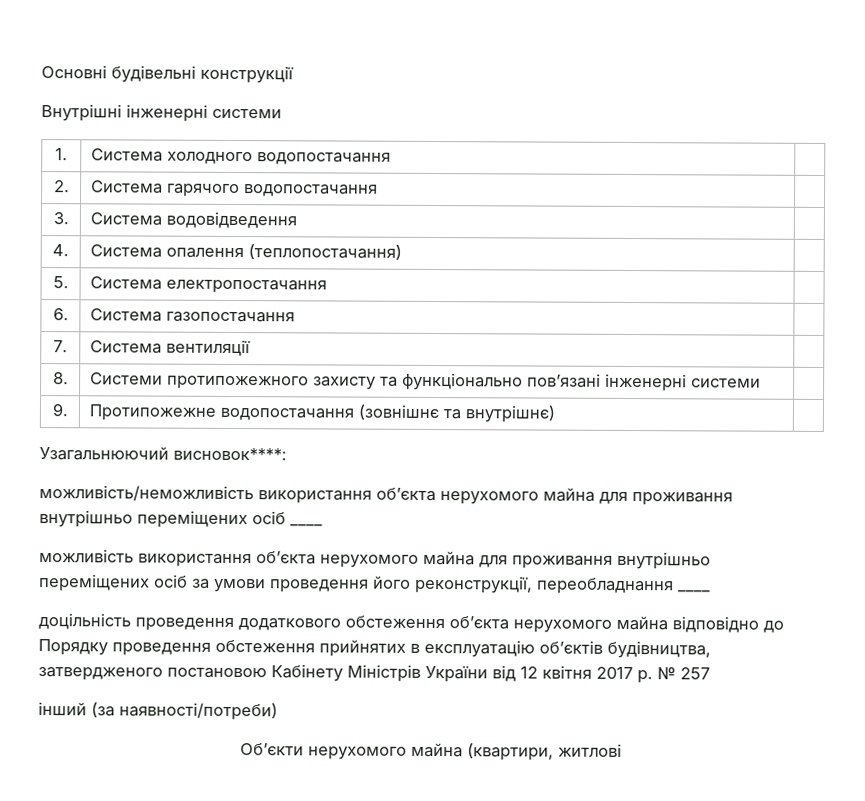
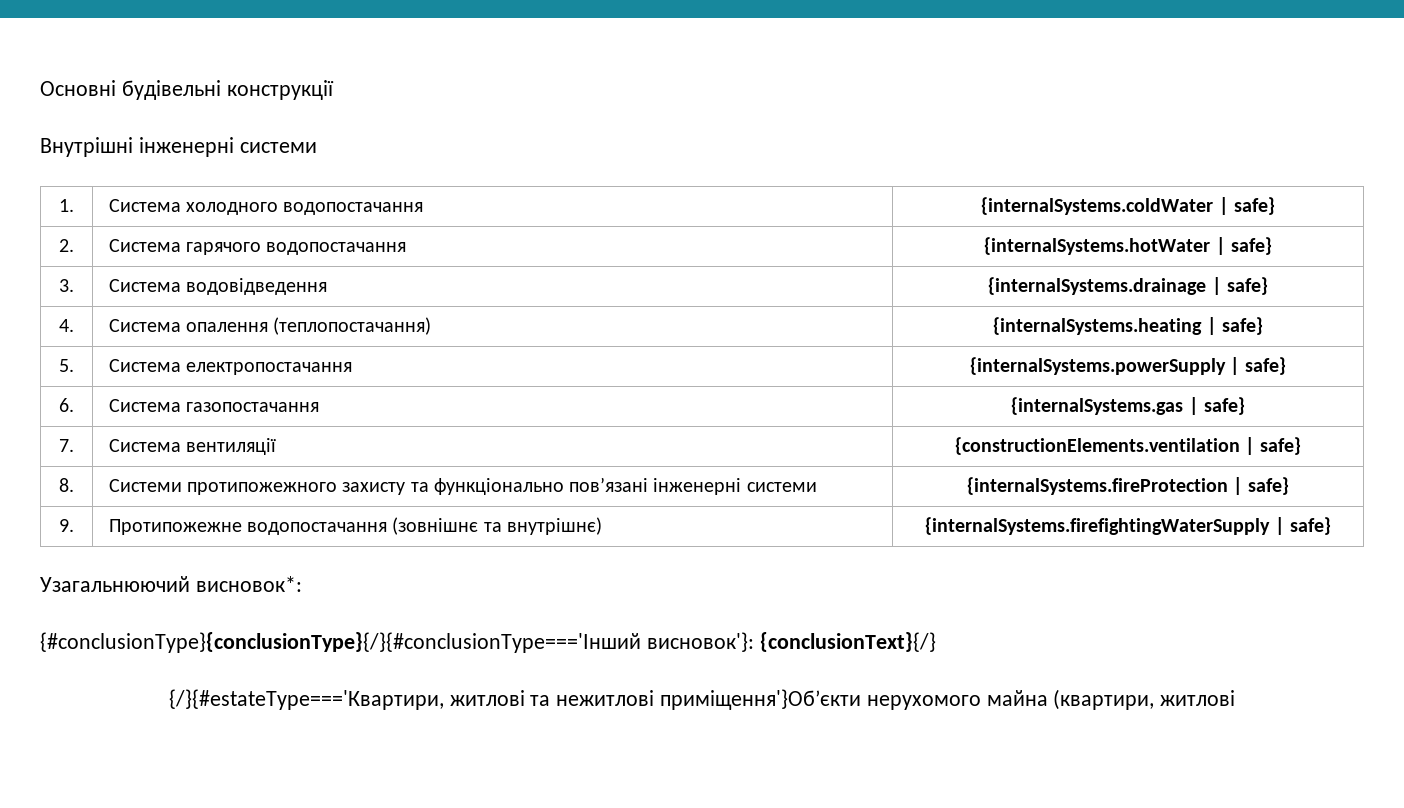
(391, 158) none -> [981,197,1275,215] {internalSystems.coldWater | safe}
(378, 190) none -> [984,237,1272,255] {internalSystems.hotWater | safe}
(297, 220) none -> [988,277,1268,295] {internalSystems.drainage | safe}
(402, 252) none -> [993,317,1263,335] {internalSystems.heating | safe}
(327, 286) none -> [969,357,1287,375] {internalSystems.powerSupply | safe}
(295, 317) none -> [1011,397,1245,415] {internalSystems.gas | safe}
(251, 348) none -> [954,437,1302,455] {constructionElements.ventilation | safe}
(761, 383) none -> [966,477,1290,495] {internalSystems.fireProtection | safe}
[39,446,287,461] [39,485,733,506] [39,510,323,529] [39,549,711,570] [39,574,711,595] [38,613,784,633] [38,639,711,659] [38,664,710,684] [38,702,278,721] [240,743,304,756] // Узагальнюючий висновок****: // можливість/неможливість використання об’єкта нерухомого майна для проживання внутрішньо переміщених осіб ____ // можливість використання об’єкта нерухомого майна для проживання внутрішньо переміщених осіб за умови проведення його реконструкції, переобладнання ____ // доцільність проведення додаткового обстеження об’єкта нерухомого майна відповідно до Порядку проведення обстеження прийнятих в експлуатацію об’єктів будівництва, затвердженого постановою Кабінету Міністрів України від 12 квітня 2017 р. № 257 // інший (за наявності/потреби) // Об’єкти -> [925,517,1331,535] [40,576,302,592] [40,632,936,653] [168,689,861,710] {internalSystems.firefightingWaterSupply | safe} // Узагальнюючий висновок*: // {#conclusionType}{conclusionType}{/}{#conclusionType==='Інший висновок'}: {conclusionText}{/} // {/}{#estateType==='Квартири, житлові та нежитлові приміщення'}Об’єкти

